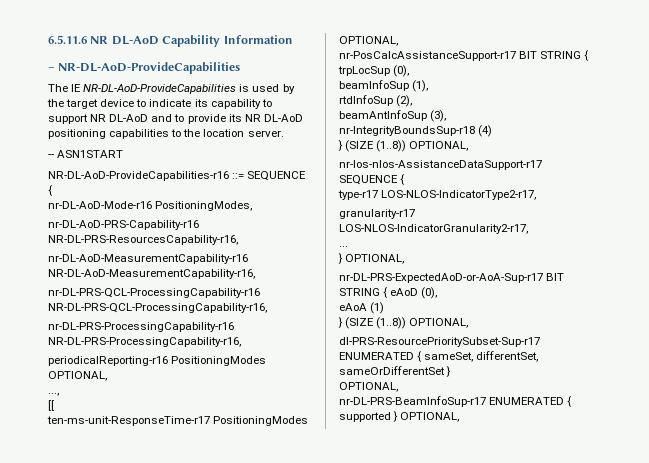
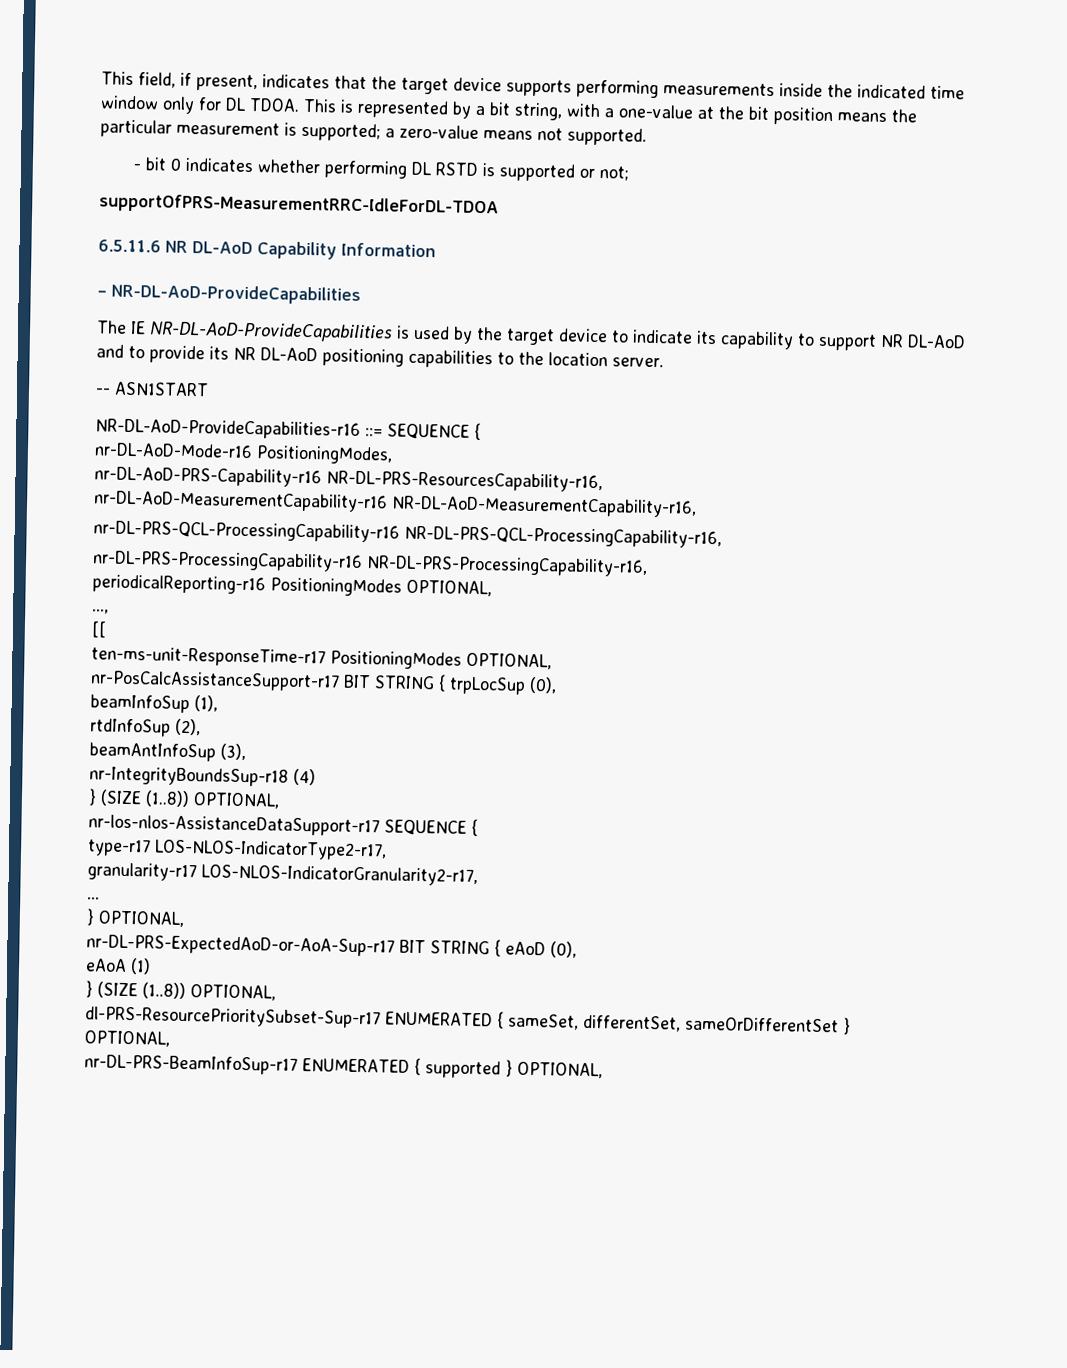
(48, 39) none -> [101,71,965,100] [100,95,917,126] [100,119,647,146] [133,157,630,182] [99,193,499,218] This field, if present, indicates that the target device supports performing measurements inside the indicated time window only for DL TDOA. This is represented by a bit string, with a one-value at the bit position means the particular measurement is supported; a zero-value means not supported. // - bit 0 indicates whether performing DL RSTD is supported or not; // supportOfPRS-MeasurementRRC-IdleForDL-TDOA //

